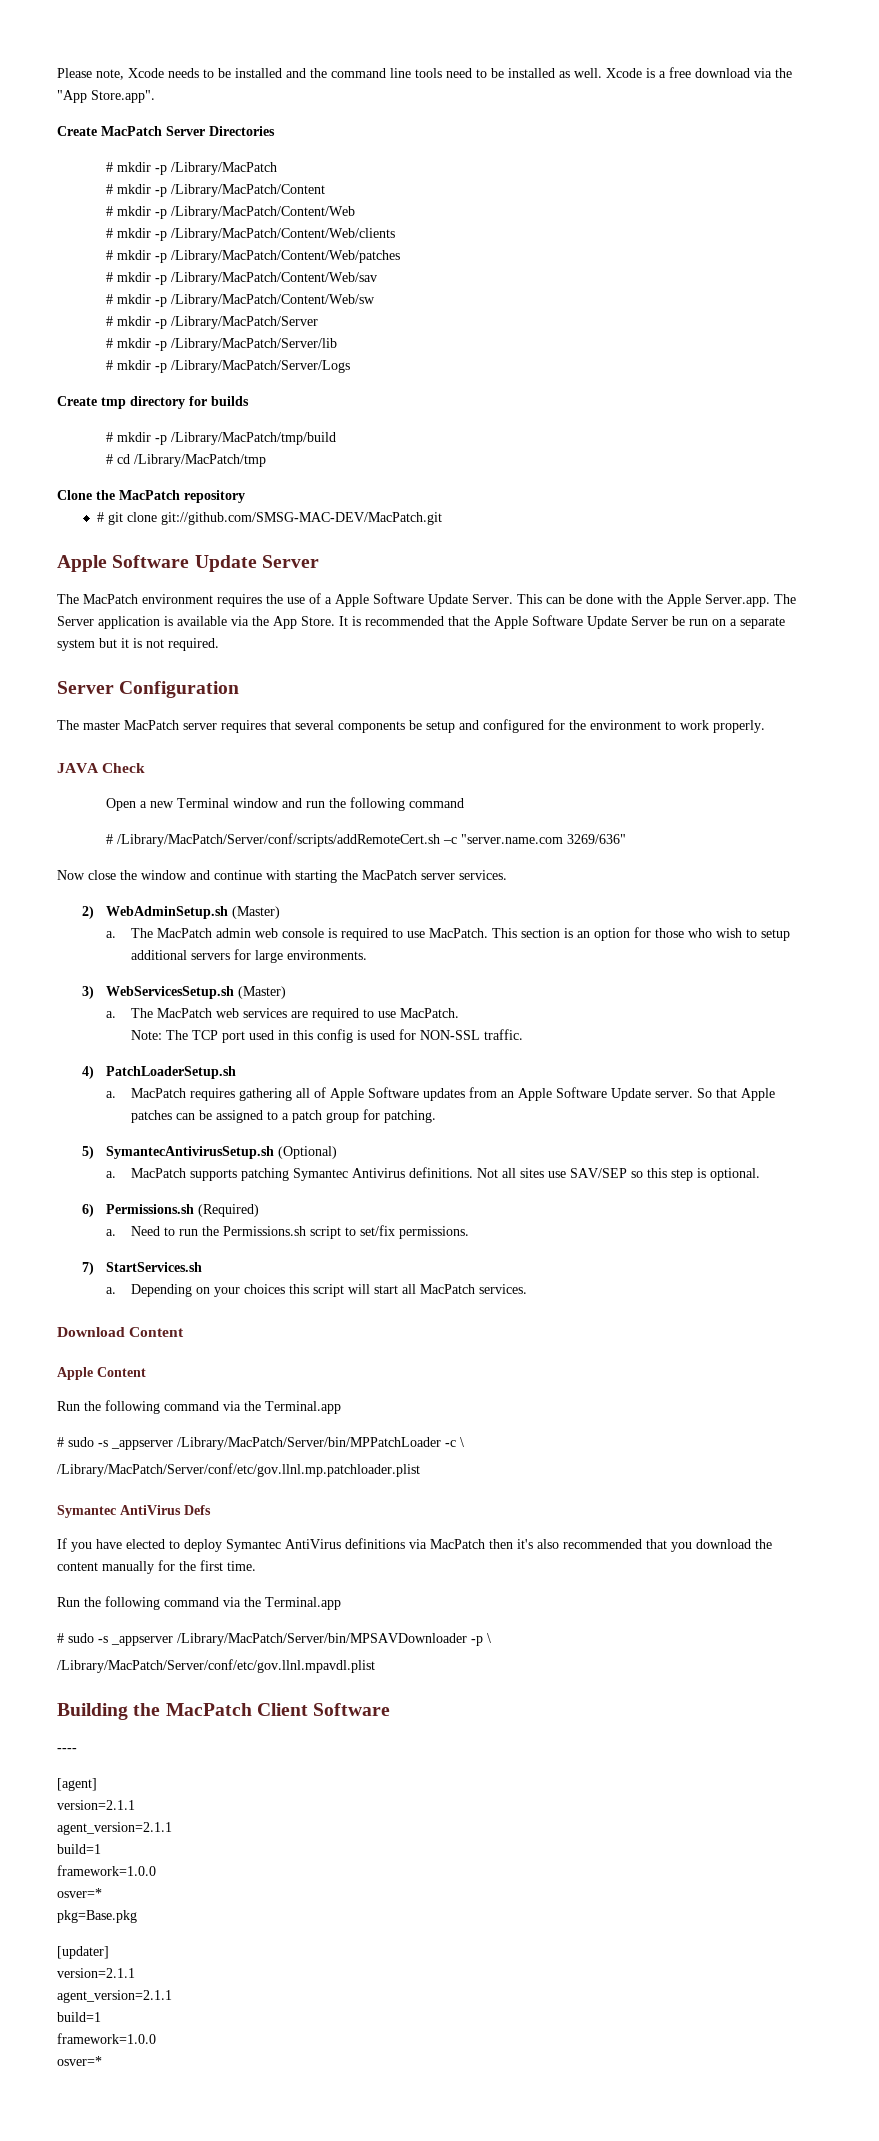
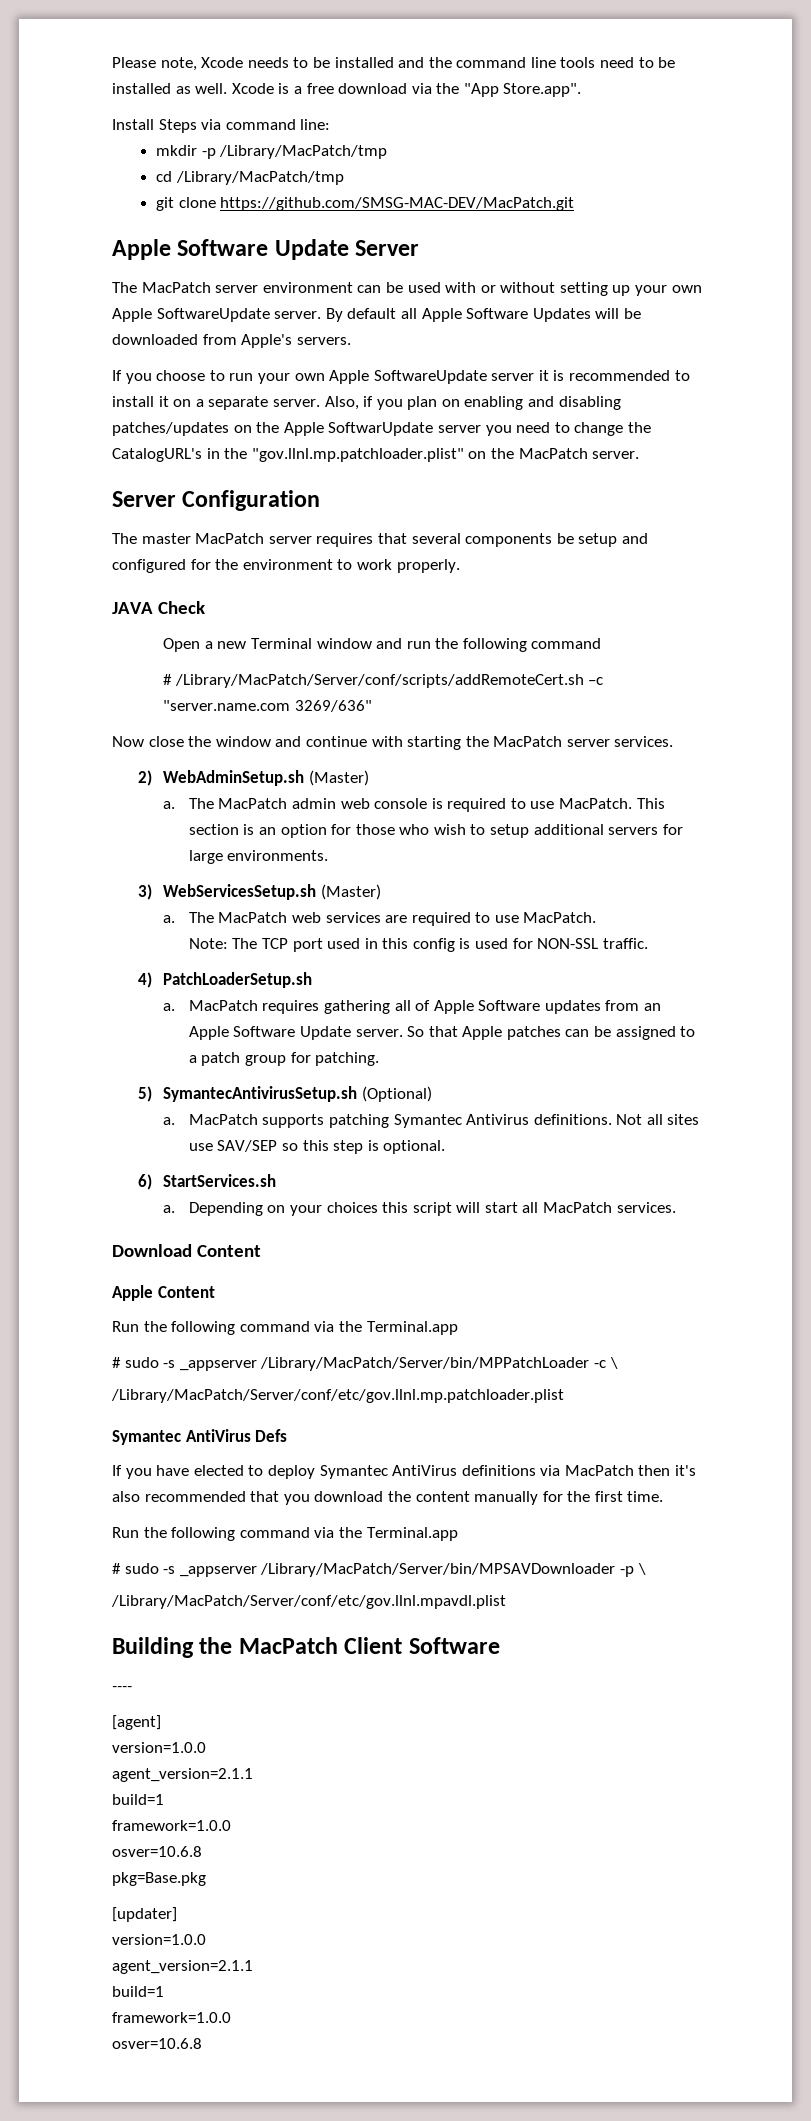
[57,126,275,136] [106,162,278,175] [106,184,326,197] [106,206,356,219] [106,228,396,241] [106,250,401,263] [106,272,378,285] [106,294,376,307] [106,316,319,329] [106,338,338,351] [106,360,351,373] [57,396,249,409] [106,432,337,445] [106,454,267,467] [57,490,245,503] [96,512,104,522] Create MacPatch Server Directories // # mkdir -p /Library/MacPatch // # mkdir -p /Library/MacPatch/Content // # mkdir -p /Library/MacPatch/Content/Web // # mkdir -p /Library/MacPatch/Content/Web/clients // # mkdir -p /Library/MacPatch/Content/Web/patches // # mkdir -p /Library/MacPatch/Content/Web/sav // # mkdir -p /Library/MacPatch/Content/Web/sw // # mkdir -p /Library/MacPatch/Server // # mkdir -p /Library/MacPatch/Server/lib // # mkdir -p /Library/MacPatch/Server/Logs // Create tmp directory for builds // # mkdir -p /Library/MacPatch/tmp/build // # cd /Library/MacPatch/tmp // Clone the MacPatch repository // # -> [112,119,331,133] [156,145,388,159] [156,171,344,185] Install Steps via command line: // mkdir -p /Library/MacPatch/tmp // cd /Library/MacPatch/tmp //
[160,512,442,525] git://github.com/SMSG-MAC-DEV/MacPatch.git -> [220,197,575,211] https://github.com/SMSG-MAC-DEV/MacPatch.git
[142,593,796,607] [57,615,785,629] [57,638,219,651] environment requires the use of a Apple Software Update Server. This can be done with the Apple Server.app. The Server application is available via the App Store. It is recommended that the Apple Software Update Server be run on a separate system but it is not required. -> [215,282,702,296] [112,308,641,322] [112,334,351,348] [112,370,690,384] [112,396,621,410] [112,422,651,436] [112,448,640,462] server environment can be used with or without setting up your own Apple SoftwareUpdate server. By default all Apple Software Updates will be downloaded from Apple's servers. // If you choose to run your own Apple SoftwareUpdate server it is recommended to install it on a separate server. Also, if you plan on enabling and disabling patches/updates on the Apple SoftwarUpdate server you need to change the CatalogURL's in the "gov.llnl.mp.patchloader.plist" on the MacPatch server.
[106,1204,260,1217] [106,1225,469,1239] [81,1262,94,1275] Permissions.sh (Required) // a. Need to run the Permissions.sh script to set/fix permissions. // 7) -> (152, 1182) none
[57,1800,135,1810] [57,1822,172,1835] [57,1844,101,1854] [57,1865,156,1876] [57,1888,102,1898] version=2.1.1 // agent_version=2.1.1 // build=1 // framework=1.0.0 // osver=* -> [112,1742,206,1753] [112,1768,253,1782] [112,1794,164,1805] [112,1820,231,1831] [112,1846,202,1857] version=1.0.0 // agent_version=2.1.1 // build=1 // framework=1.0.0 // osver=10.6.8
[57,1968,135,1978] [57,1990,172,2003] [57,2012,101,2022] [57,2033,156,2044] [57,2056,102,2066] version=2.1.1 // agent_version=2.1.1 // build=1 // framework=1.0.0 // osver=* -> [112,1934,206,1945] [112,1960,253,1974] [112,1986,164,1997] [112,2012,231,2023] [112,2038,202,2049] version=1.0.0 // agent_version=2.1.1 // build=1 // framework=1.0.0 // osver=10.6.8

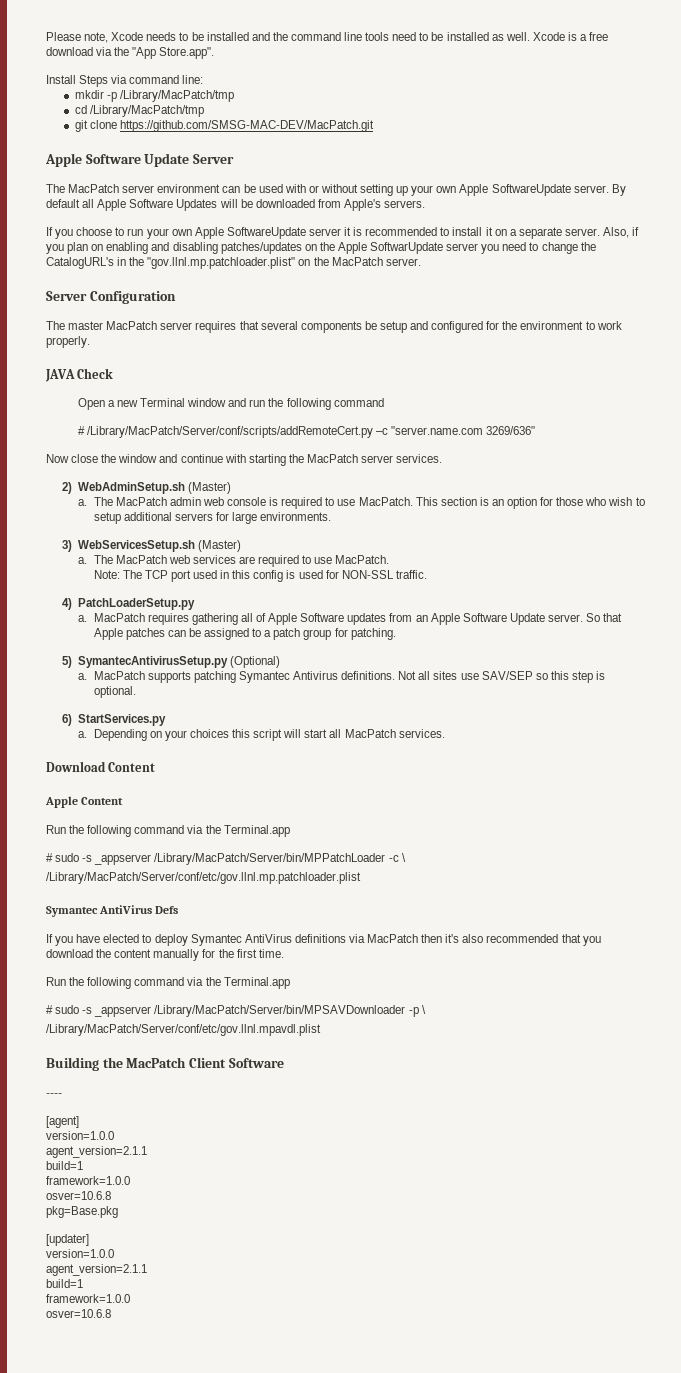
[174,674,584,688] /Library/MacPatch/Server/conf/scripts/addRemoteCert.sh -> [86,426,373,438] /Library/MacPatch/Server/conf/scripts/addRemoteCert.py
[163,972,313,988] PatchLoaderSetup.sh -> [77,598,195,610] PatchLoaderSetup.py
[163,1086,358,1102] SymantecAntivirusSetup.sh -> [77,656,228,668] SymantecAntivirusSetup.py
[163,1174,277,1187] StartServices.sh -> [77,714,166,726] StartServices.py

